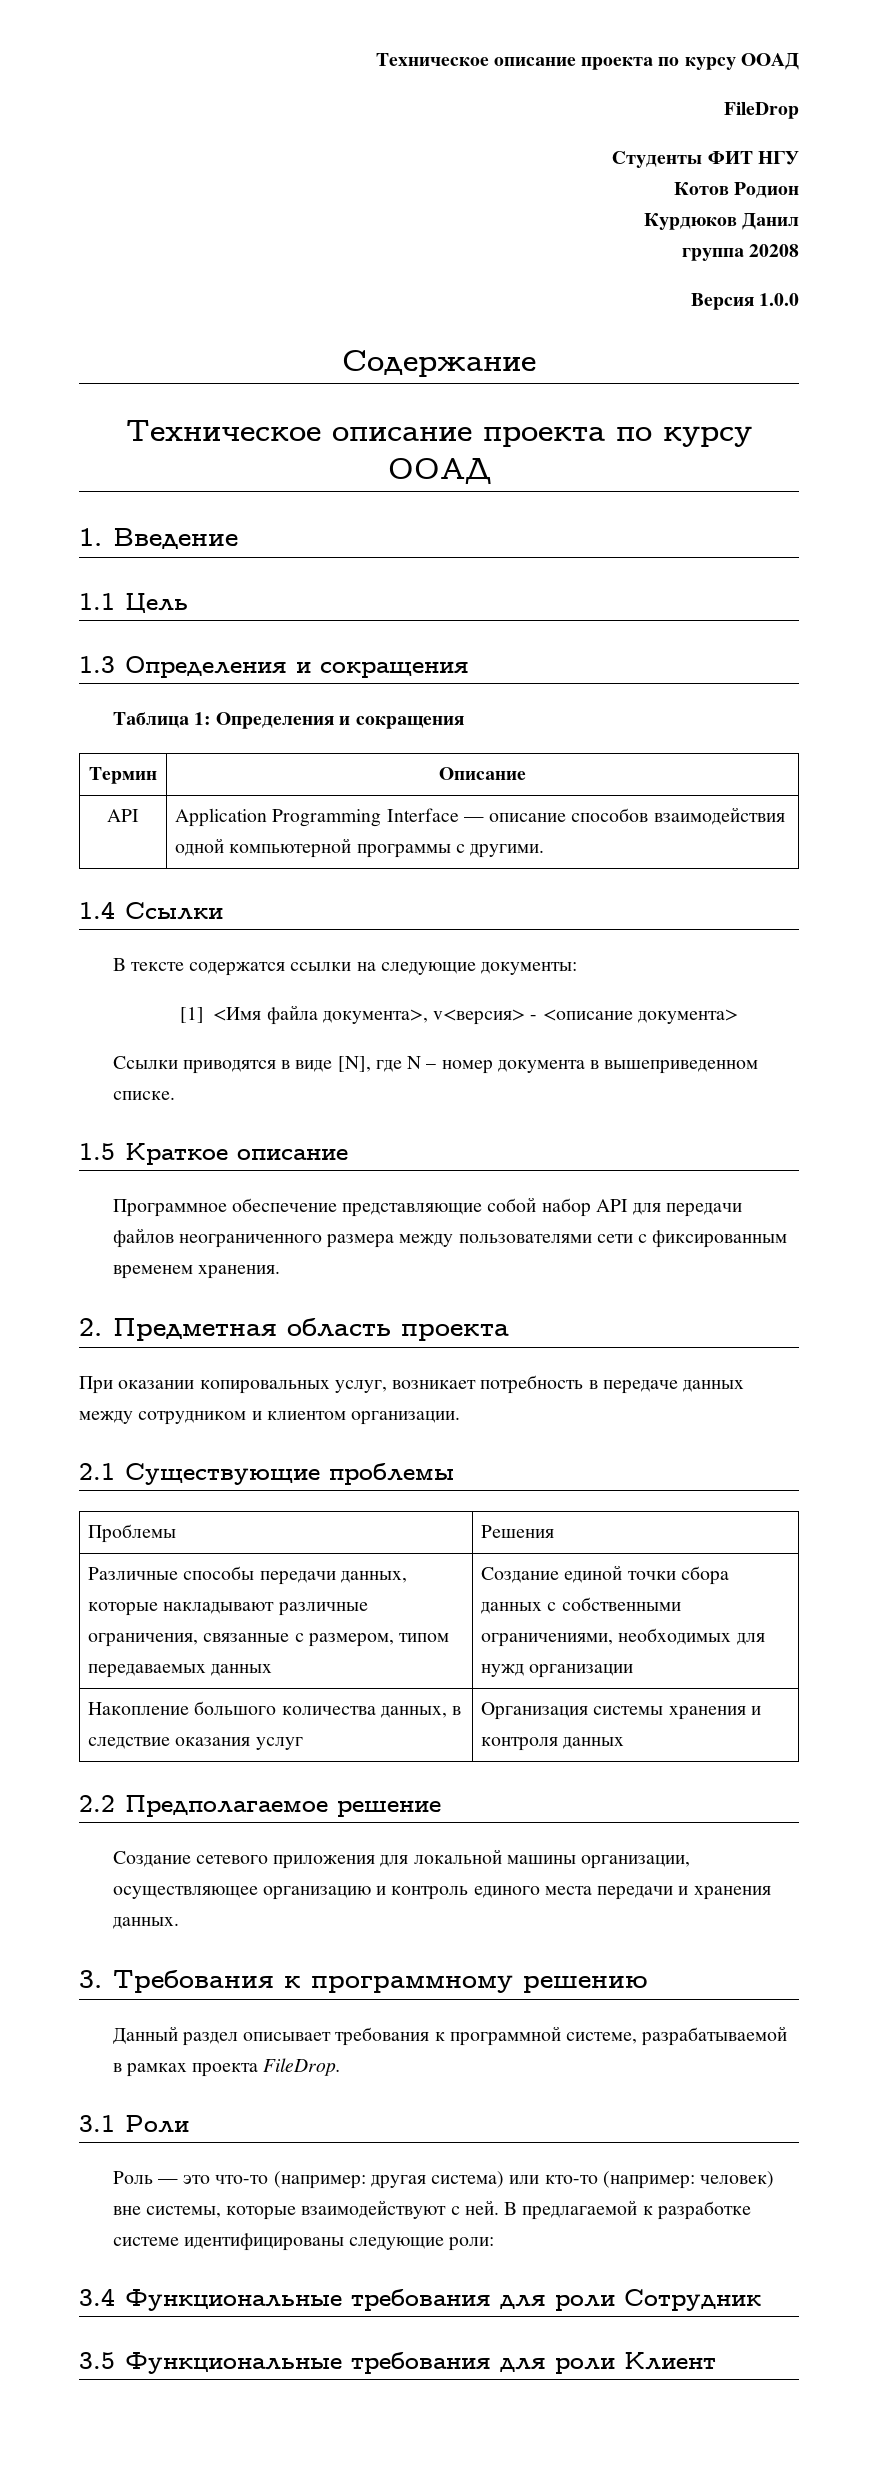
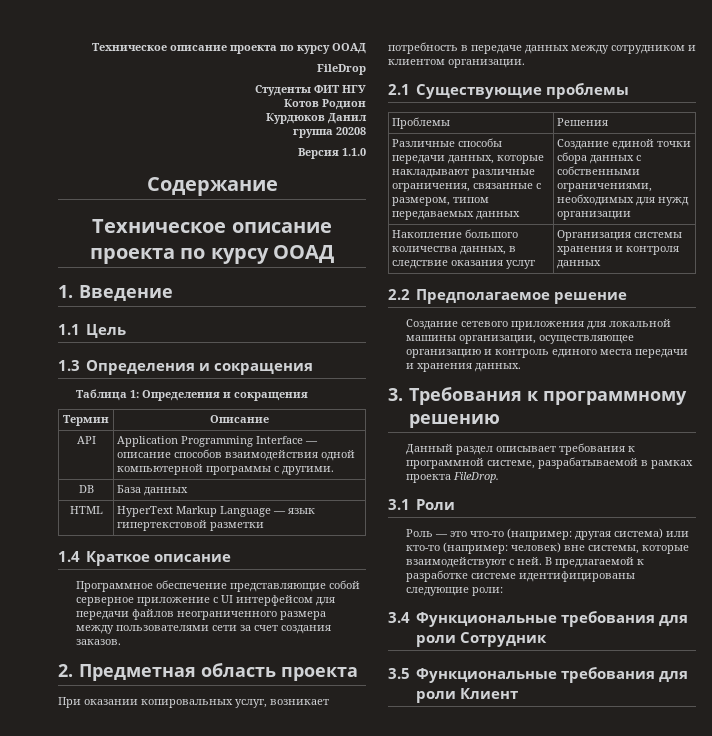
[759,293,799,306] 1.0.0 -> [342,148,366,156] 1.1.0
[79,901,223,920] [112,958,578,976] [179,1005,738,1025] [112,1056,759,1074] [112,1091,175,1100] [79,1143,115,1160] // 1.4 Ссылки // В тексте содержатся ссылки на следующие документы: // [1] <Имя файла документа>, v<версия> - <описание документа> // Ссылки приводятся в виде [N], где N – номер документа в вышеприведенном списке. // 1.5 -> [78,485,94,493] [117,485,189,496] [69,506,103,514] [117,506,316,517] [117,520,265,531] [58,551,80,562] // DB | База данных // HTML | HyperText Markup Language — язык гипертекстовой разметки // 1.4
[541,1198,628,1217] набор API -> [76,595,314,606] серверное приложение с UI интерфейсом
[638,1230,788,1248] [112,1265,280,1279] с фиксированным временем хранения. -> [240,625,332,634] [76,639,122,645] за счет создания заказов.

